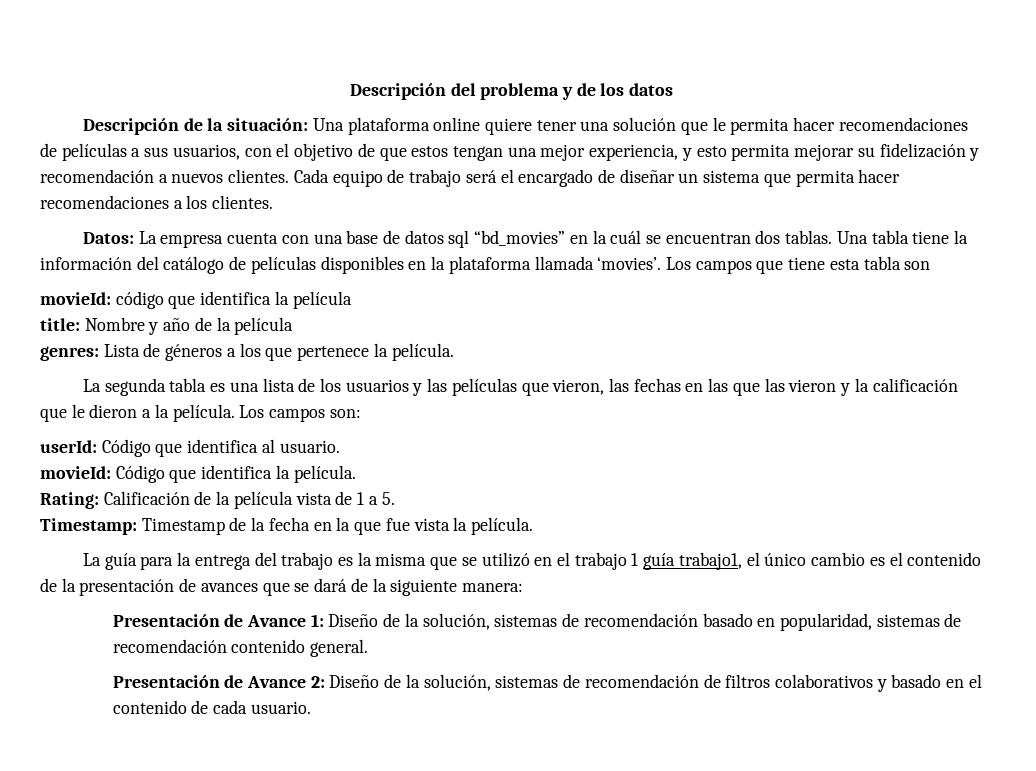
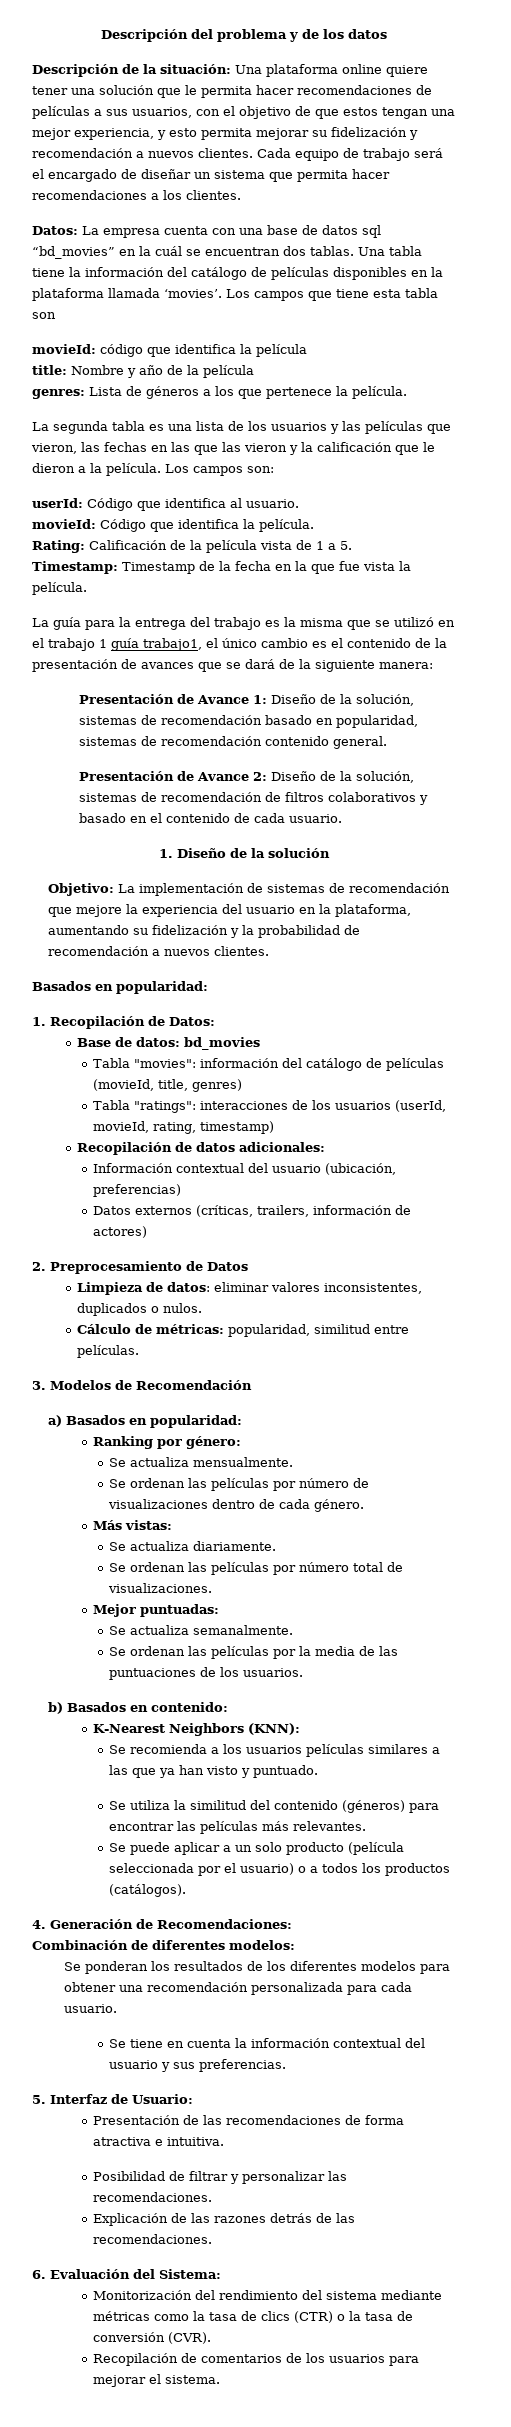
(311, 707) none -> [158,848,330,858] [47,883,450,896] [47,904,411,917] [47,925,360,938] [47,946,269,956] [32,981,208,994] [32,1016,215,1029] [77,1037,261,1050] [93,1058,445,1071] [93,1079,243,1092] [93,1100,447,1113] [93,1121,275,1134] [77,1142,326,1155] [93,1163,397,1175] [93,1184,182,1197] [93,1205,412,1217] [93,1226,148,1238] [32,1261,248,1274] [77,1282,423,1295] [77,1303,203,1316] [77,1324,410,1337] [77,1345,140,1358] [32,1380,252,1390] [47,1415,242,1428] [93,1436,242,1449] [108,1457,293,1467] [108,1478,369,1491] [107,1499,364,1512] [93,1520,173,1530] [108,1541,276,1551] [108,1562,403,1575] [107,1583,212,1593] [93,1604,220,1617] [108,1625,293,1635] [108,1646,398,1659] [108,1667,303,1680] [47,1702,228,1714] [93,1723,301,1736] [108,1744,440,1757] [108,1765,318,1778] [108,1800,439,1813] [108,1821,366,1834] [108,1842,404,1855] [108,1863,450,1876] [108,1884,186,1897] [32,1919,292,1929] [32,1940,295,1950] [63,1961,450,1974] [63,1982,412,1995] [63,2004,117,2013] [108,2038,425,2048] [108,2059,286,2072] [32,2094,193,2104] [93,2115,405,2125] [93,2137,225,2146] [93,2171,348,2184] [93,2192,213,2202] [93,2213,356,2226] [93,2234,213,2244] [32,2269,221,2279] [93,2290,443,2300] [93,2311,414,2323] [93,2332,212,2344] [93,2353,420,2366] [93,2374,221,2387] // 1. Diseño de la solución // Objetivo: La implementación de sistemas de recomendación que mejore la experiencia del usuario en la plataforma, aumentando su fidelización y la probabilidad de recomendación a nuevos clientes. // Basados en popularidad: // 1. Recopilación de Datos: // Base de datos: bd_movies // Tabla "movies": información del catálogo de películas (movieId, title, genres) // Tabla "ratings": interacciones de los usuarios (userId, movieId, rating, timestamp) // Recopilación de datos adicionales: // Información contextual del usuario (ubicación, preferencias) // Datos externos (críticas, trailers, información de actores) // 2. Preprocesamiento de Datos // Limpieza de datos: eliminar valores inconsistentes, duplicados o nulos. // Cálculo de métricas: popularidad, similitud entre películas. // 3. Modelos de Recomendación // a) Basados en popularidad: // Ranking por género: // Se actualiza mensualmente. // Se ordenan las películas por número de visualizaciones dentro de cada género. // Más vistas: // Se actualiza diariamente. // Se ordenan las películas por número total de visualizaciones. // Mejor puntuadas: // Se actualiza semanalmente. // Se ordenan las películas por la media de las puntuaciones de los usuarios. // b) Basados en contenido: // K-Nearest Neighbors (KNN): // Se recomienda a los usuarios películas similares a las que ya han visto y puntuado. // Se utiliza la similitud del contenido (géneros) para encontrar las películas más relevantes. // Se puede aplicar a un solo producto (película seleccionada por el usuario) o a todos los productos (catálogos). // 4. Generación de Recomendaciones: // Combinación de diferentes modelos: // Se ponderan los resultados de los diferentes modelos para obtener una recomendación personalizada para cada usuario. // Se tiene en cuenta la información contextual del usuario y sus preferencias. // 5. Interfaz de Usuario: // Presentación de las recomendaciones de forma atractiva e intuitiva. // Posibilidad de filtrar y personalizar las recomendaciones. // Explicación de las razones detrás de las recomendaciones. // 6. Evaluación del Sistema: // Monitorización del rendimiento del sistema mediante métricas como la tasa de clics (CTR) o la tasa de conversión (CVR). // Recopilación de comentarios de los usuarios para mejorar el sistema.

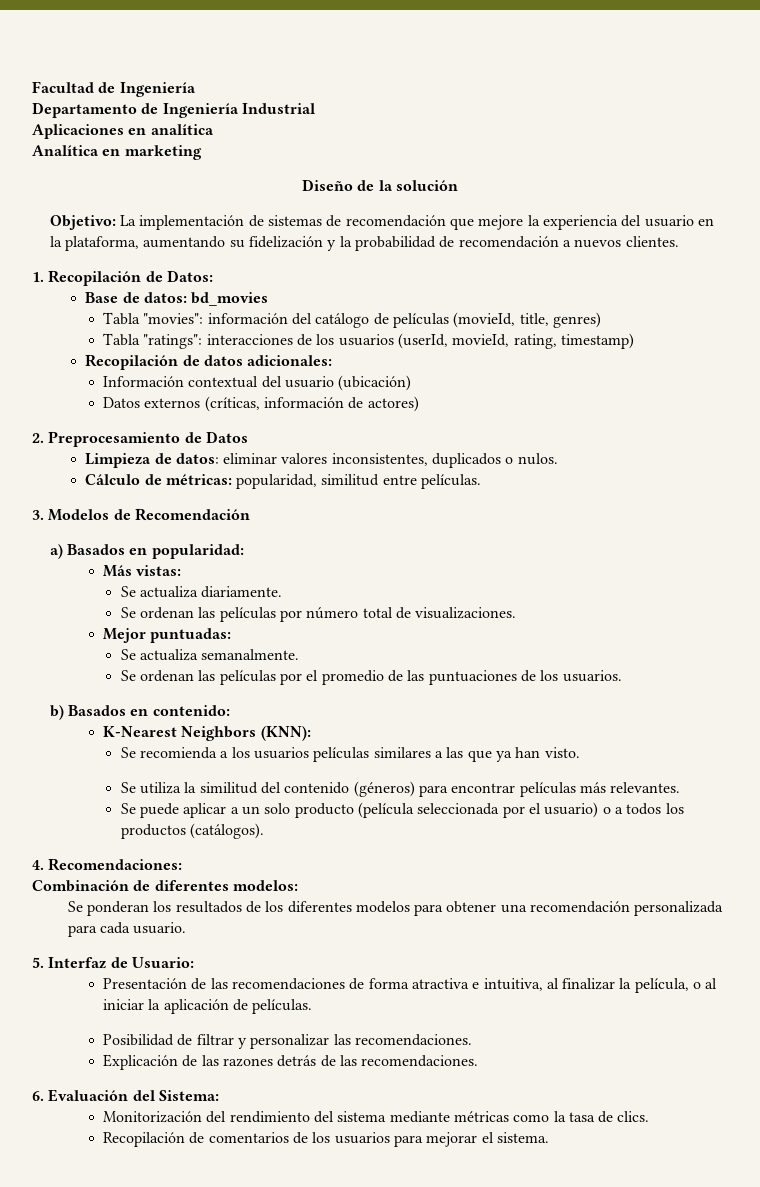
[100,29,387,42] [32,64,428,77] [32,85,432,98] [32,106,455,119] [32,127,418,140] [32,148,443,161] [32,169,390,182] [32,190,241,200] [32,225,381,238] [32,246,422,259] [32,267,443,280] [32,288,438,301] [32,312,56,319] [32,344,307,357] [32,365,254,378] [32,386,407,399] [32,421,451,434] [31,442,435,455] [32,463,274,476] [32,498,299,511] [32,519,314,532] [32,540,352,553] [32,561,411,574] [32,582,87,595] [32,617,455,630] [32,638,447,651] [32,659,433,672] [79,694,415,706] [79,715,419,728] [79,736,388,749] [79,771,415,783] [79,792,429,805] [79,813,343,823] [158,849,173,858] Descripción del problema y de los datos // Descripción de la situación: Una plataforma online quiere tener una solución que le permita hacer recomendaciones de películas a sus usuarios, con el objetivo de que estos tengan una mejor experiencia, y esto permita mejorar su fidelización y recomendación a nuevos clientes. Cada equipo de trabajo será el encargado de diseñar un sistema que permita hacer recomendaciones a los clientes. // Datos: La empresa cuenta con una base de datos sql “bd_movies” en la cuál se encuentran dos tablas. Una tabla tiene la información del catálogo de películas disponibles en la plataforma llamada ‘movies’. Los campos que tiene esta tabla son // movieId: código que identifica la película // title: Nombre y año de la película // genres: Lista de géneros a los que pertenece la película. // La segunda tabla es una lista de los usuarios y las películas que vieron, las fechas en las que las vieron y la calificación que le dieron a la película. Los campos son: // userId: Código que identifica al usuario. // movieId: Código que identifica la película. // Rating: Calificación de la película vista de 1 a 5. // Timestamp: Timestamp de la fecha en la que fue vista la película. // La guía para la entrega del trabajo es la misma que se utilizó en el trabajo 1 guía trabajo1, el único cambio es el contenido de la presentación de avances que se dará de la siguiente manera: // Presentación de Avance 1: Diseño de la solución, sistemas de recomendación basado en popularidad, sistemas de recomendación contenido general. // Presentación de Avance 2: Diseño de la solución, sistemas de recomendación de filtros colaborativos y basado en el contenido de cada usuario. // 1. -> [32,81,196,97] [32,102,315,118] [32,124,214,139] [32,145,202,160] Facultad de Ingeniería // Departamento de Ingeniería Industrial // Aplicaciones en analítica // Analítica en marketing //
[32,981,208,994] // Basados en popularidad: -> (679, 241) none
[325,1163,397,1175] [93,1184,182,1197] (ubicación, preferencias) -> [338,375,412,391] (ubicación)
[257,1205,310,1217] trailers, -> (260, 404) none
[93,1436,242,1449] [108,1457,293,1467] [108,1478,369,1491] [107,1499,364,1512] // Ranking por género: // Se actualiza mensualmente. // Se ordenan las películas por número de visualizaciones dentro de cada género. -> (244, 551) none
[298,1646,355,1656] la media -> [306,670,384,685] el promedio
[205,1765,318,1778] visto y puntuado. -> [544,747,580,758] visto.
[176,1821,196,1831] las -> (516, 788) none
[50,1919,153,1929] Generación de -> (44, 865) none
[108,2038,425,2048] [108,2059,286,2072] // Se tiene en cuenta la información contextual del usuario y sus preferencias. -> (187, 928) none
[167,2137,225,2146] intuitiva. -> [483,978,718,993] [102,999,313,1014] intuitiva, al finalizar la película, o al iniciar la aplicación de películas.
[261,2311,414,2323] [93,2332,212,2344] clics (CTR) o la tasa de conversión (CVR). -> [617,1111,650,1122] clics.

